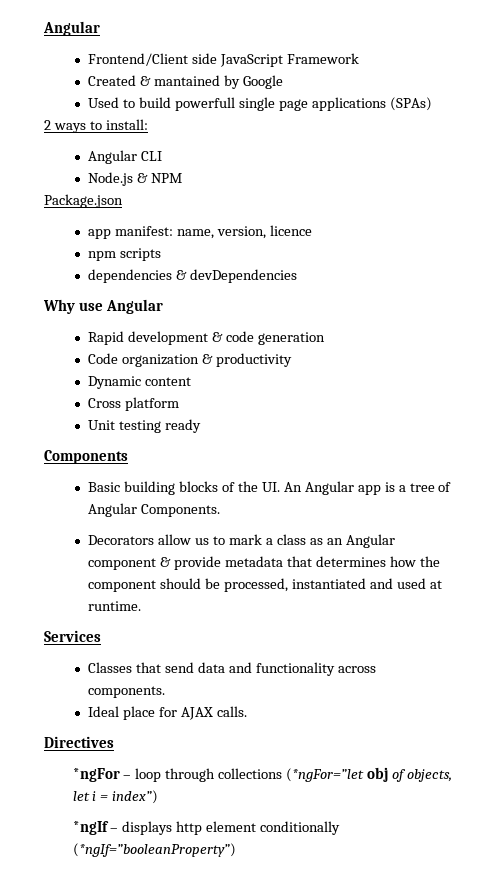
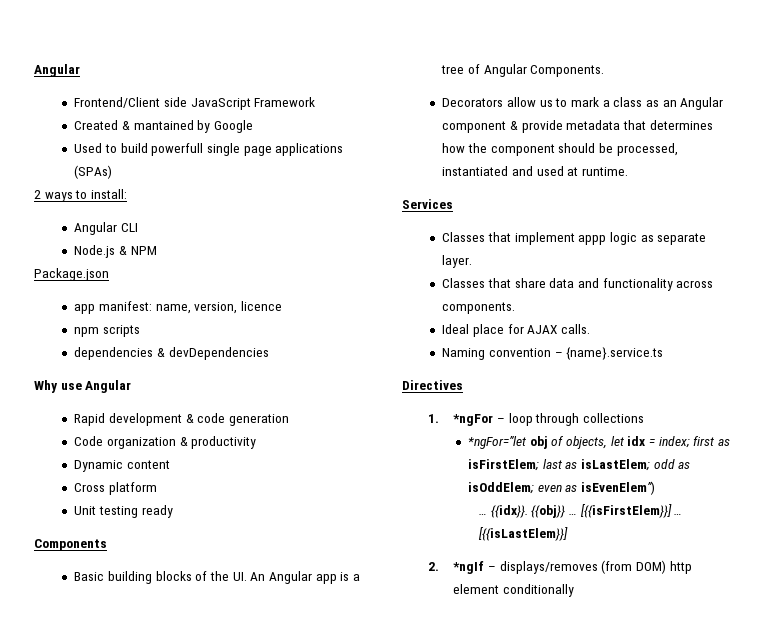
[165,662,195,673] send -> [514,232,707,245] [442,255,473,268] [442,278,546,288] implement appp logic as separate layer. // Classes that share
(248, 711) none -> [442,347,664,360] // Naming convention – {name}.service.ts
(114, 742) none -> [427,414,439,423] 1.
[286,768,365,782] (*ngFor=”let -> [468,436,527,449] // *ngFor=”let
[92,790,159,804] [72,821,173,835] i = index”) // *ngIf – displays -> [627,436,730,448] [468,459,691,471] [468,481,656,495] [478,504,683,518] [477,527,568,541] [427,560,666,574] idx = index; first as isFirstElem; last as isLastElem; odd as isOddElem; even as isEvenElem”) // … {{idx}}. {{obj}} … [{{isFirstElem}}] … [{{isLastElem}}] // 2. *ngIf – displays/removes (from DOM)
[72,843,236,857] (*ngIf=”booleanProperty”) -> (574, 590) none

